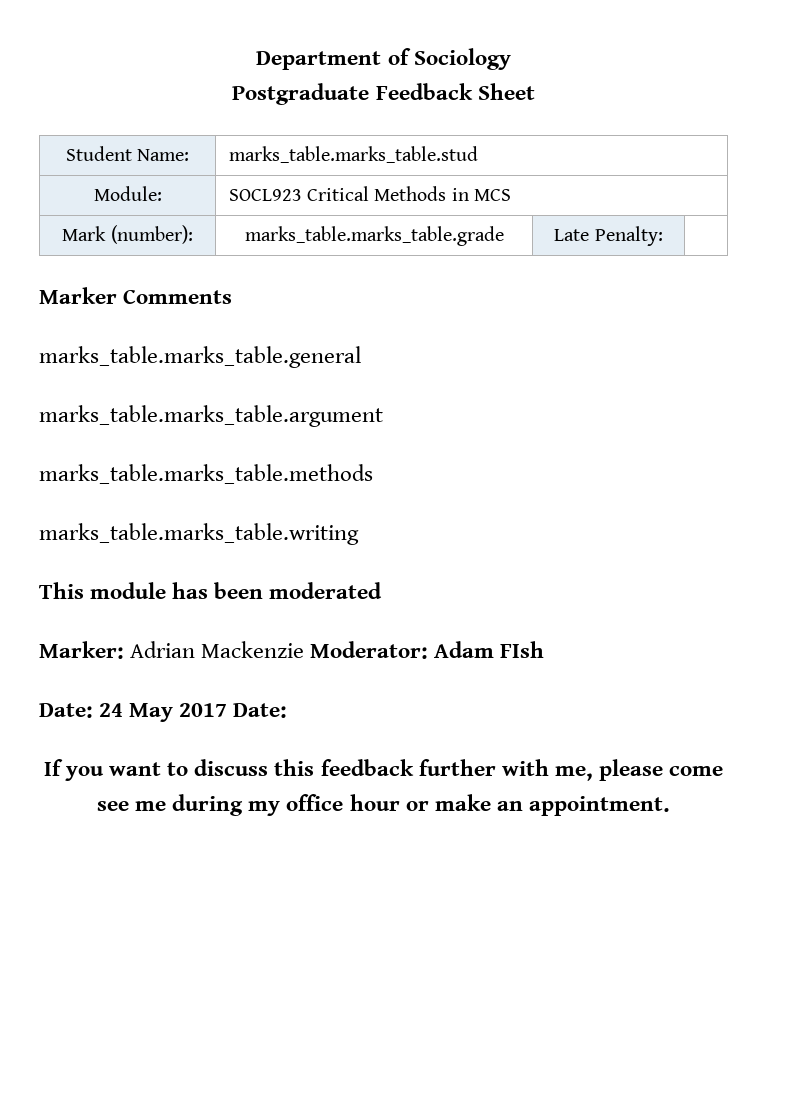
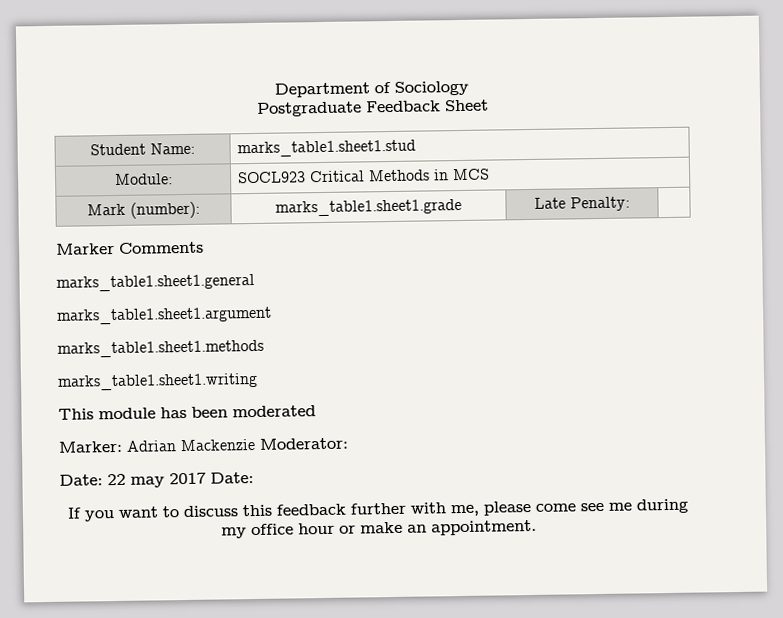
[228,146,478,163] marks_table.marks_table.stud -> [236,139,416,158] marks_table1.sheet1.stud
[244,226,504,246] marks_table.marks_table.grade -> [275,198,462,217] marks_table1.sheet1.grade
[39,346,361,368] [39,405,383,427] [39,464,373,484] [39,523,359,545] marks_table.marks_table.general // marks_table.marks_table.argument // marks_table.marks_table.methods // marks_table.marks_table.writing -> [56,273,255,292] [56,306,272,325] [57,339,264,358] [57,372,258,391] marks_table1.sheet1.general // marks_table1.sheet1.argument // marks_table1.sheet1.methods // marks_table1.sheet1.writing
[434,641,545,658] [39,703,174,722] Adam FIsh // Date: 24 May -> [59,473,165,488] // Date: 22 may

